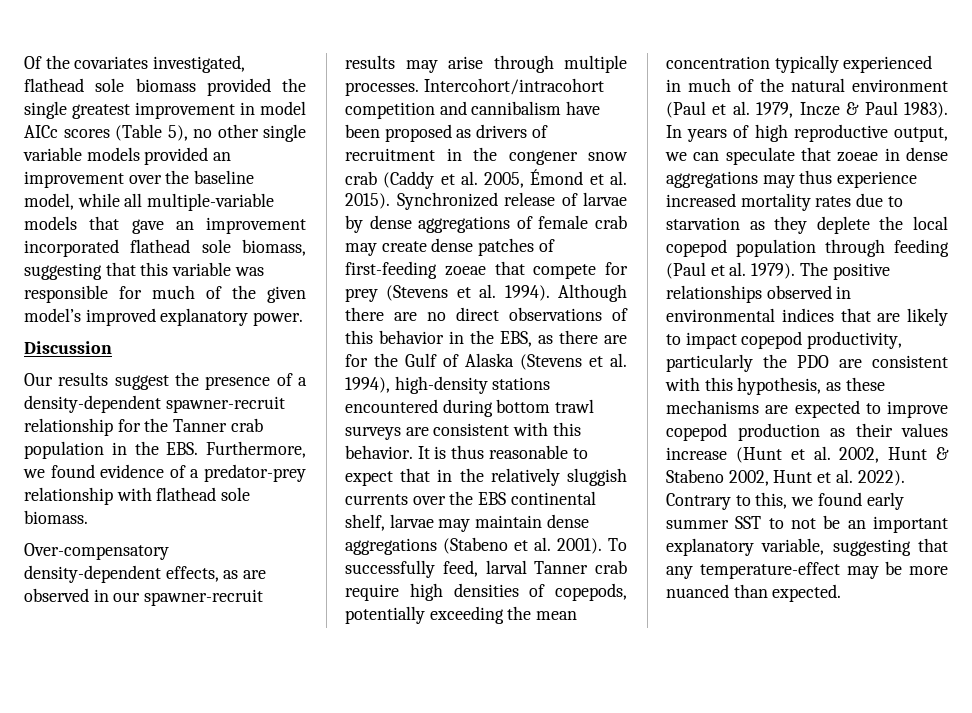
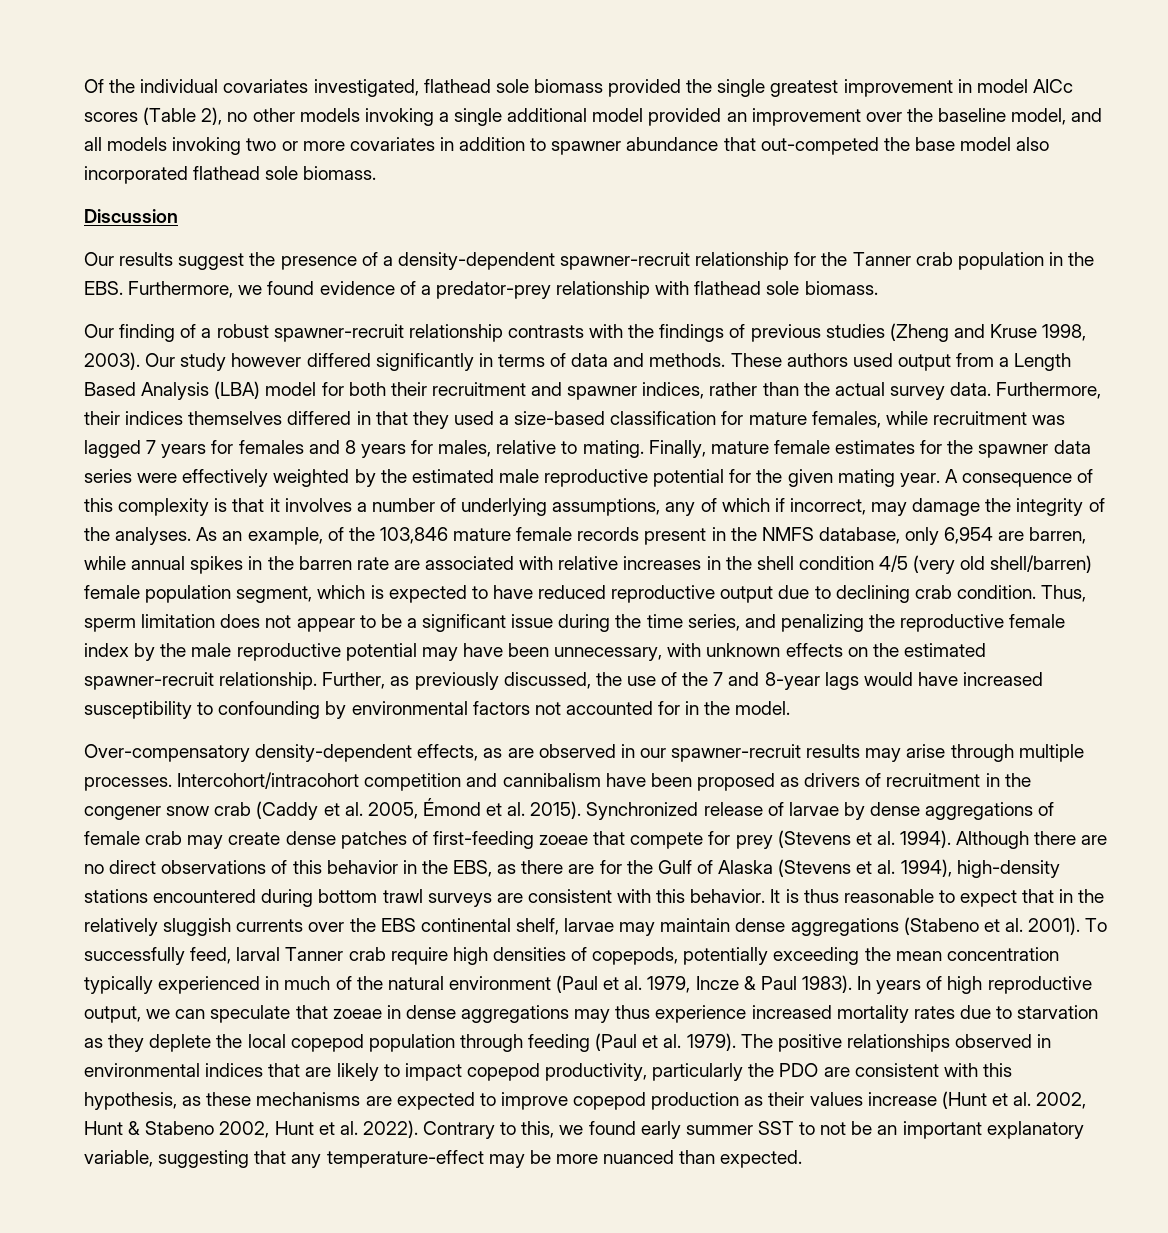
(70, 62) none -> [140,79,219,93] individual
[167,125,188,141] 5), -> [201,107,223,125] 2),
[263,124,306,142] [23,147,140,161] single variable models -> [299,108,644,126] models invoking a single additional model
[77,193,275,211] [24,216,306,234] [24,239,306,257] [24,262,264,280] [24,285,306,303] [24,308,304,326] while all multiple-variable models that gave an improvement incorporated flathead sole biomass, suggesting that this variable was responsible for much of the given model’s improved explanatory power. -> [1071,108,1103,122] [84,137,1050,155] [84,166,377,184] and all models invoking two or more covariates in addition to spawner abundance that out-competed the base model also incorporated flathead sole biomass.
(88, 517) none -> [84,323,1087,342] [84,352,1072,371] [84,381,1102,400] [84,411,1066,429] [84,440,1091,458] [84,469,1094,487] [84,498,1105,516] [84,527,1087,545] [84,555,1093,574] [84,585,1087,603] [84,614,1066,632] [84,643,986,661] [84,672,1044,690] [84,701,791,719] // Our finding of a robust spawner-recruit relationship contrasts with the findings of previous studies (Zheng and Kruse 1998, 2003). Our study however differed significantly in terms of data and methods. These authors used output from a Length Based Analysis (LBA) model for both their recruitment and spawner indices, rather than the actual survey data. Furthermore, their indices themselves differed in that they used a size-based classification for mature females, while recruitment was lagged 7 years for females and 8 years for males, relative to mating. Finally, mature female estimates for the spawner data series were effectively weighted by the estimated male reproductive potential for the given mating year. A consequence of this complexity is that it involves a number of underlying assumptions, any of which if incorrect, may damage the integrity of the analyses. As an example, of the 103,846 mature female records present in the NMFS database, only 6,954 are barren, while annual spikes in the barren rate are associated with relative increases in the shell condition 4/5 (very old shell/barren) female population segment, which is expected to have reduced reproductive output due to declining crab condition. Thus, sperm limitation does not appear to be a significant issue during the time series, and penalizing the reproductive female index by the male reproductive potential may have been unnecessary, with unknown effects on the estimated spawner-recruit relationship. Further, as previously discussed, the use of the 7 and 8-year lags would have increased susceptibility to confounding by environmental factors not accounted for in the model.

